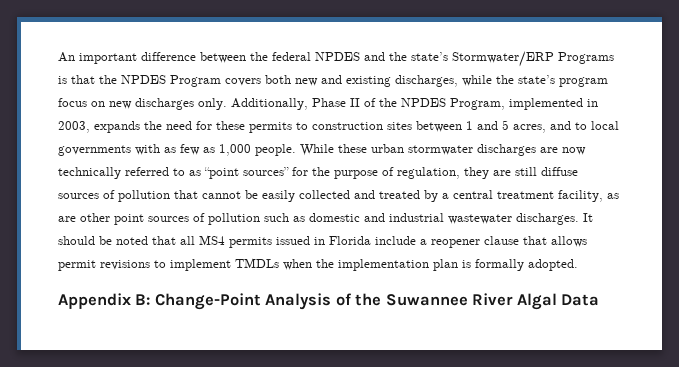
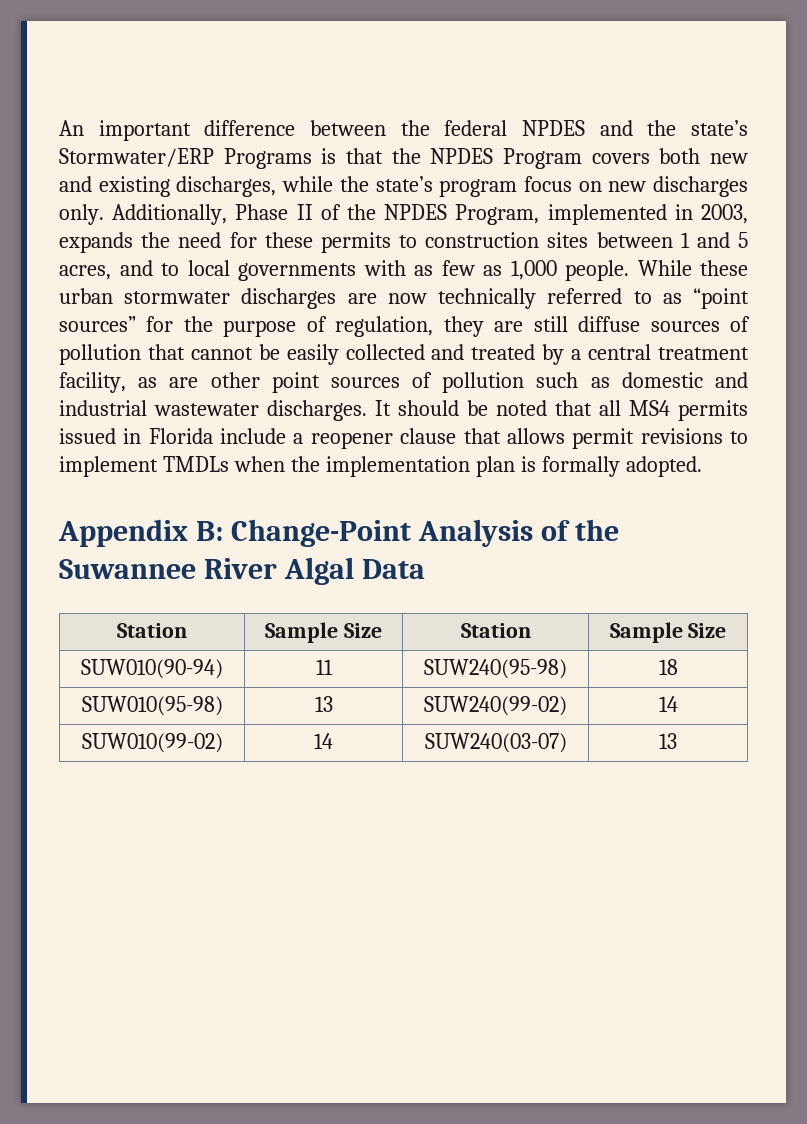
(600, 300) none -> [117,623,187,638] [265,622,382,643] [460,623,531,638] [609,622,727,643] [81,659,223,679] [315,659,333,675] [424,659,567,679] [658,659,678,675] [81,696,223,716] [314,696,333,712] [424,696,567,716] [658,696,678,712] [81,733,223,753] [314,733,333,749] [424,733,567,753] [659,733,677,749] // Station | Sample Size | Station | Sample Size // SUW010(90-94) | 11 | SUW240(95-98) | 18 // SUW010(95-98) | 13 | SUW240(99-02) | 14 // SUW010(99-02) | 14 | SUW240(03-07) | 13

